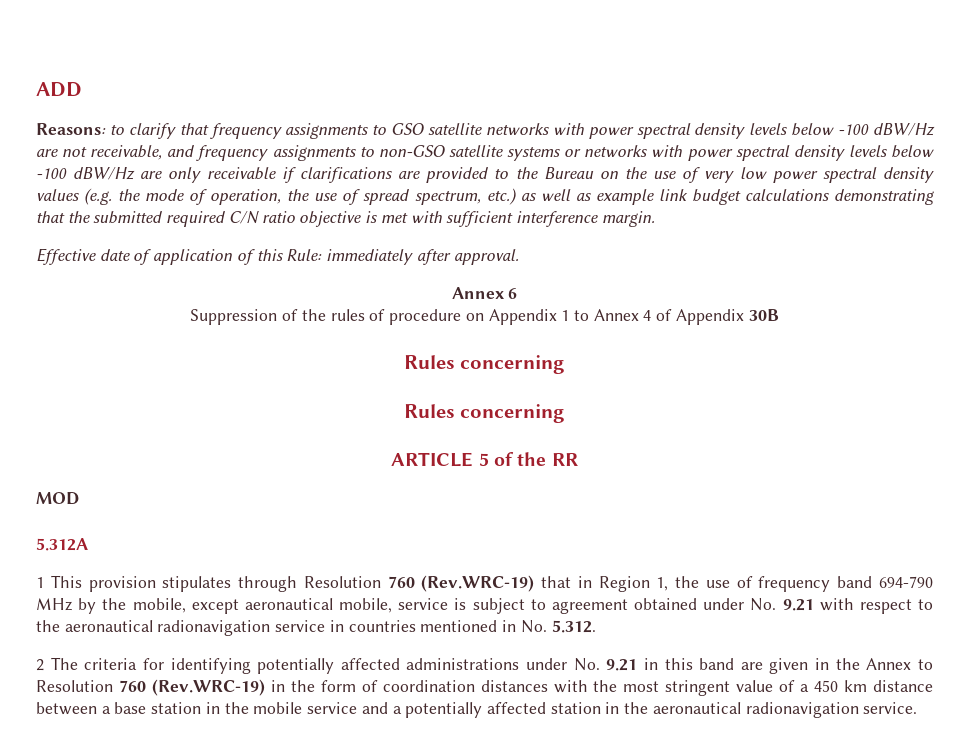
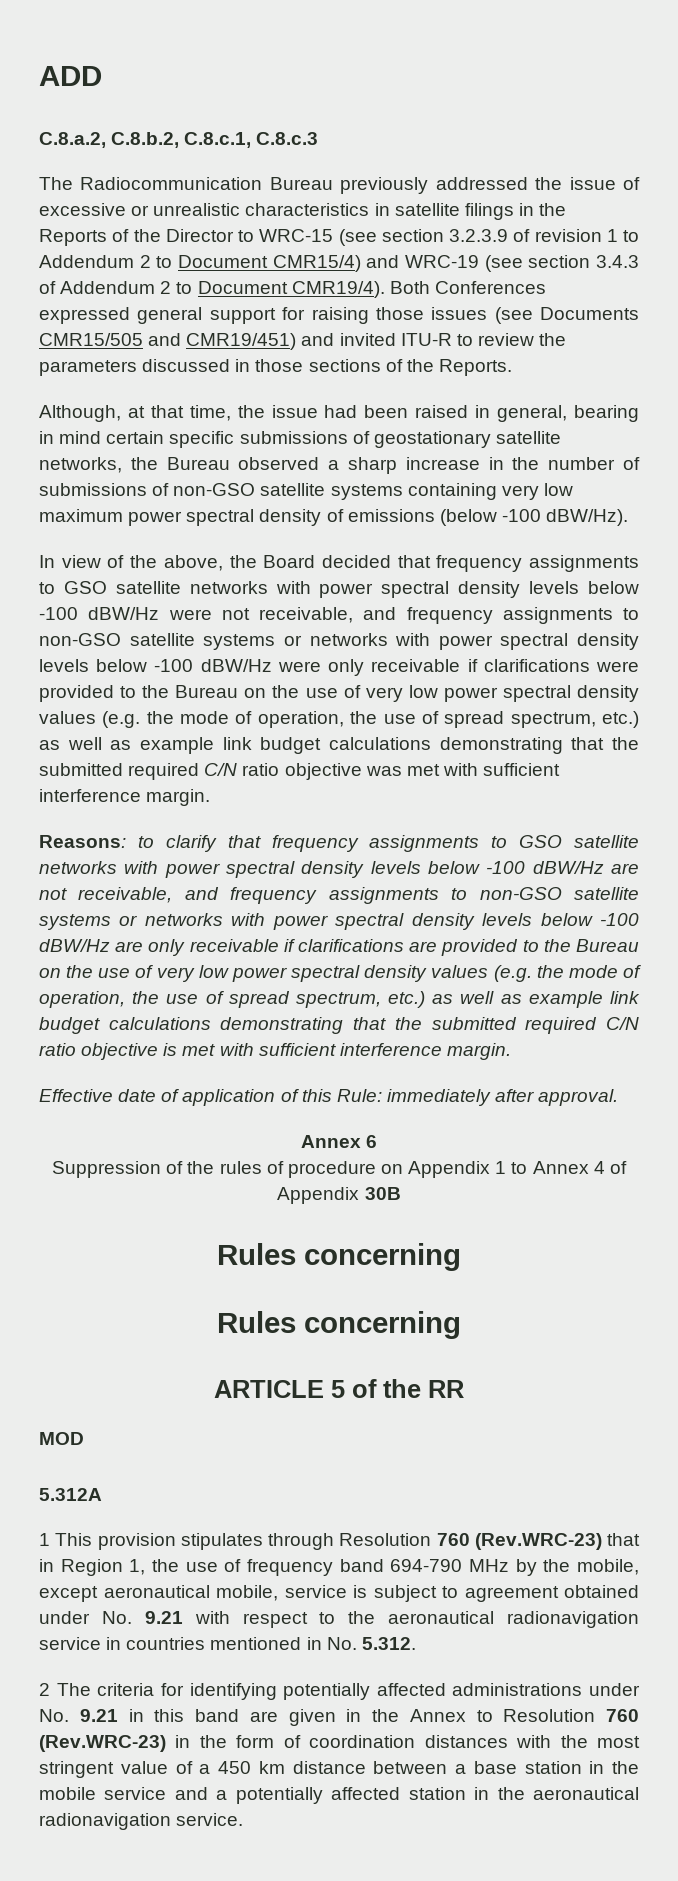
(82, 89) none -> [39,132,319,148] [39,177,641,194] [39,203,567,220] [39,229,639,246] [39,255,640,272] [39,281,546,298] [39,307,639,324] [39,333,567,350] [39,359,512,376] [39,405,639,422] [39,431,561,448] [39,457,640,474] [39,483,573,500] [39,509,629,526] [39,555,639,572] [39,581,640,598] [39,607,639,624] [39,633,639,650] [39,659,639,676] [39,685,639,702] [39,711,639,728] [39,737,639,754] [39,763,561,780] [39,789,211,806] // C.8.a.2, C.8.b.2, C.8.c.1, C.8.c.3 // The Radiocommunication Bureau previously addressed the issue of excessive or unrealistic characteristics in satellite filings in the Reports of the Director to WRC-15 (see section 3.2.3.9 of revision 1 to Addendum 2 to Document CMR15/4) and WRC-19 (see section 3.4.3 of Addendum 2 to Document CMR19/4). Both Conferences expressed general support for raising those issues (see Documents CMR15/505 and CMR19/451) and invited ITU-R to review the parameters discussed in those sections of the Reports. // Although, at that time, the issue had been raised in general, bearing in mind certain specific submissions of geostationary satellite networks, the Bureau observed a sharp increase in the number of submissions of non-GSO satellite systems containing very low maximum power spectral density of emissions (below -100 dBW/Hz). // In view of the above, the Board decided that frequency assignments to GSO satellite networks with power spectral density levels below -100 dBW/Hz were not receivable, and frequency assignments to non-GSO satellite systems or networks with power spectral density levels below -100 dBW/Hz were only receivable if clarifications were provided to the Bureau on the use of very low power spectral density values (e.g. the mode of operation, the use of spread spectrum, etc.) as well as example link budget calculations demonstrating that the submitted required C/N ratio objective was met with sufficient interference margin.
[421,575,535,592] (Rev.WRC-19) -> [474,1533,602,1550] (Rev.WRC-23)
[151,679,265,696] (Rev.WRC-19) -> [39,1735,166,1752] (Rev.WRC-23)

